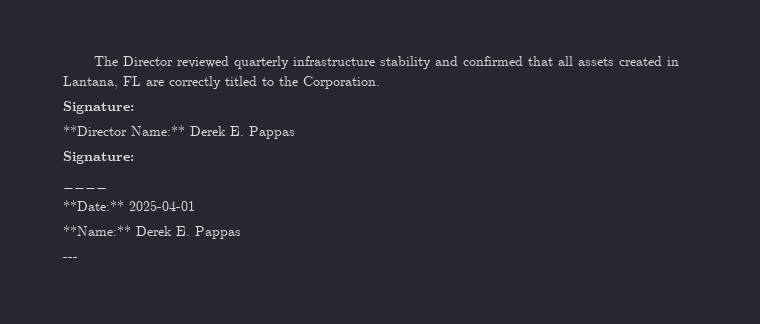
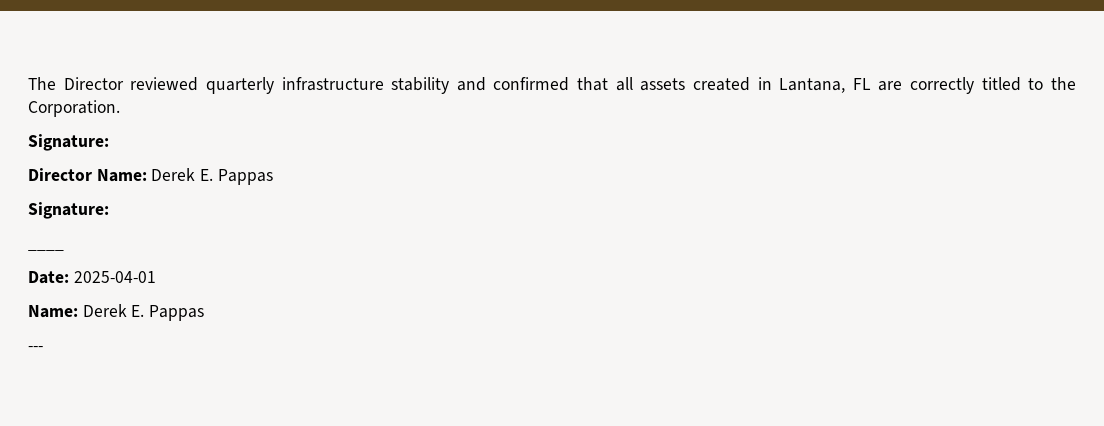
[63,125,185,136] **Director Name:** -> [28,168,147,182] Director Name:
[63,200,124,211] **Date:** -> [28,271,69,284] Date:
[63,225,131,236] **Name:** -> [28,305,78,318] Name:

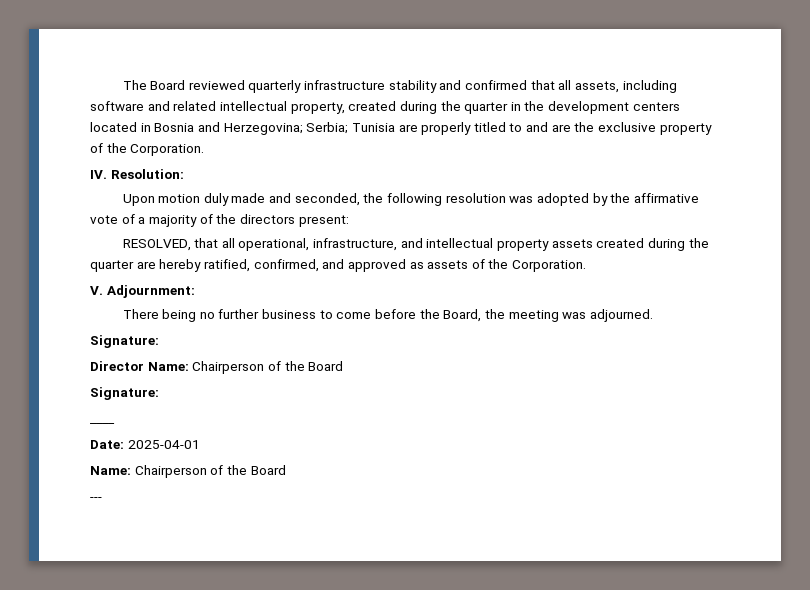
[63,77,124,90] Director -> [150,80,186,90] Board
[640,77,1077,94] [28,100,120,117] assets created in Lantana, FL are correctly titled to the Corporation. -> [574,80,677,93] [90,101,680,114] [90,122,712,135] [90,143,205,156] [90,169,184,179] [122,193,699,206] [90,214,349,227] [122,238,709,251] [90,259,587,272] [90,285,195,298] [122,309,653,322] assets, including software and related intellectual property, created during the quarter in the development centers located in Bosnia and Herzegovina; Serbia; Tunisia are properly titled to and are the exclusive property of the Corporation. // IV. Resolution: // Upon motion duly made and seconded, the following resolution was adopted by the affirmative vote of a majority of the directors present: // RESOLVED, that all operational, infrastructure, and intellectual property assets created during the quarter are hereby ratified, confirmed, and approved as assets of the Corporation. // V. Adjournment: // There being no further business to come before the Board, the meeting was adjourned.
[151,168,273,185] Derek E. Pappas -> [192,361,344,374] Chairperson of the Board
[82,304,205,321] Derek E. Pappas -> [134,465,286,478] Chairperson of the Board

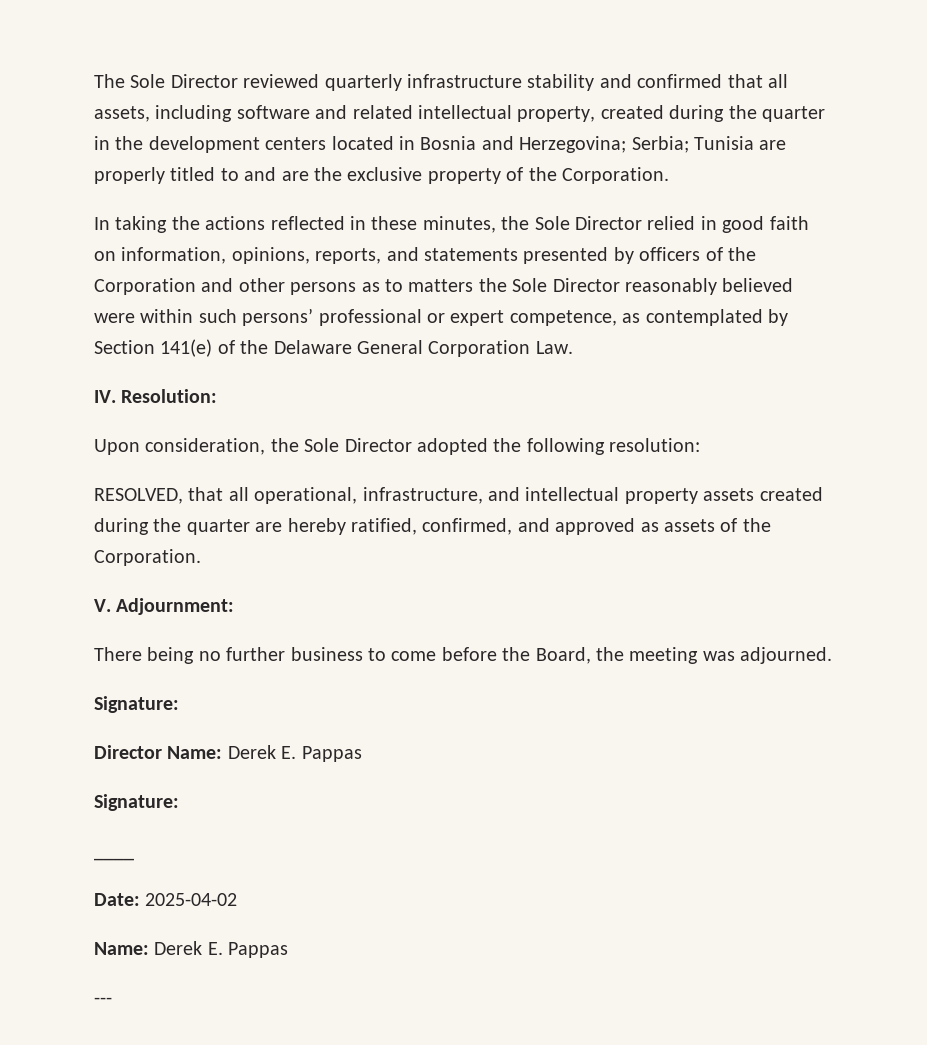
[150,80,186,90] Board -> [130,74,238,88] Sole Director
[90,169,184,179] [122,193,699,206] [90,214,349,227] IV. Resolution: // Upon motion duly made and seconded, the following resolution was adopted by the affirmative vote of a majority of the directors present: -> [94,216,809,233] [94,247,756,264] [94,278,794,295] [94,308,788,326] [94,339,573,357] [94,389,218,403] [94,438,701,455] In taking the actions reflected in these minutes, the Sole Director relied in good faith on information, opinions, reports, and statements presented by officers of the Corporation and other persons as to matters the Sole Director reasonably believed were within such persons’ professional or expert competence, as contemplated by Section 141(e) of the Delaware General Corporation Law. // IV. Resolution: // Upon consideration, the Sole Director adopted the following resolution:
[192,361,344,374] Chairperson of the Board -> [227,745,362,762] Derek E. Pappas
[127,440,200,449] [90,465,286,478] 2025-04-01 // Name: Chairperson of the Board -> [145,893,238,906] [94,941,289,958] 2025-04-02 // Name: Derek E. Pappas

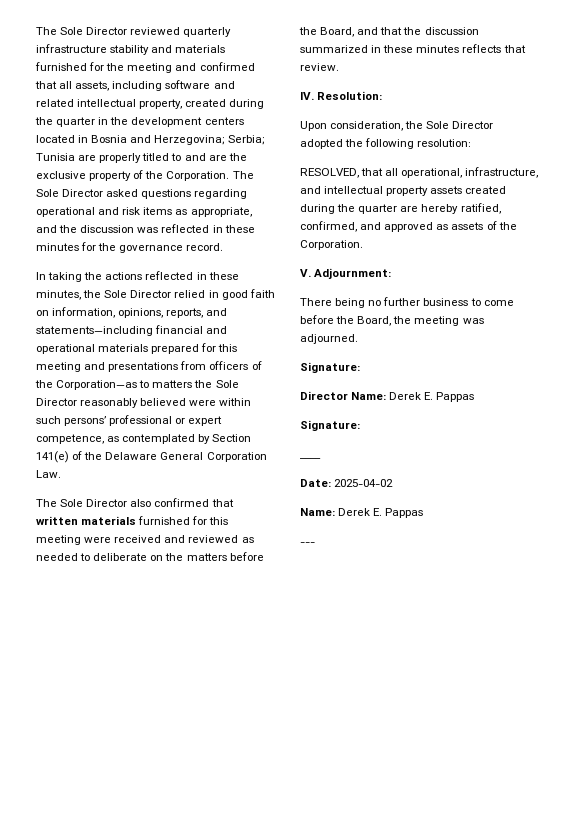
(632, 81) none -> [175,45,226,53] [35,62,197,73] materials furnished for the meeting and
(669, 175) none -> [232,171,254,179] [36,189,248,199] [36,207,252,217] [36,224,255,233] [36,242,224,253] The Sole Director asked questions regarding operational and risk items as appropriate, and the discussion was reflected in these minutes for the governance record.
[424,247,756,264] [94,278,380,295] statements presented by officers of the Corporation and other persons as -> [36,325,228,336] [36,343,238,354] [36,361,262,372] [35,380,138,390] statements—including financial and operational materials prepared for this meeting and presentations from officers of the Corporation—as
(573, 347) none -> [36,498,234,507] [36,516,229,525] [36,535,254,545] [36,552,264,561] [299,27,479,37] [300,44,526,53] [300,63,339,71] // The Sole Director also confirmed that written materials furnished for this meeting were received and reviewed as needed to deliberate on the matters before the Board, and that the discussion summarized in these minutes reflects that review.

